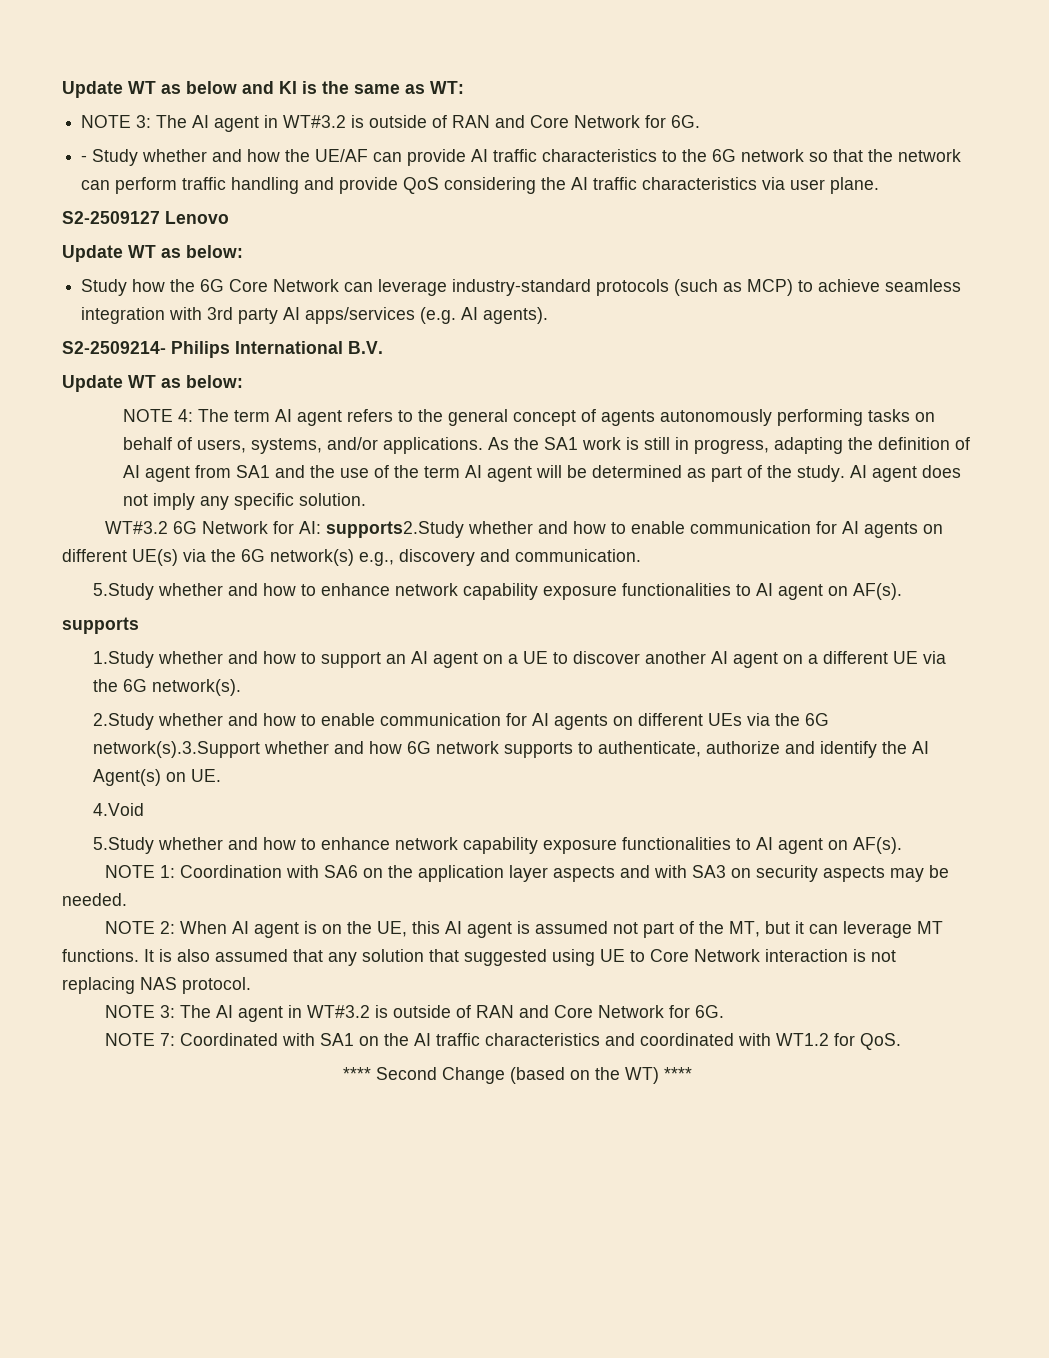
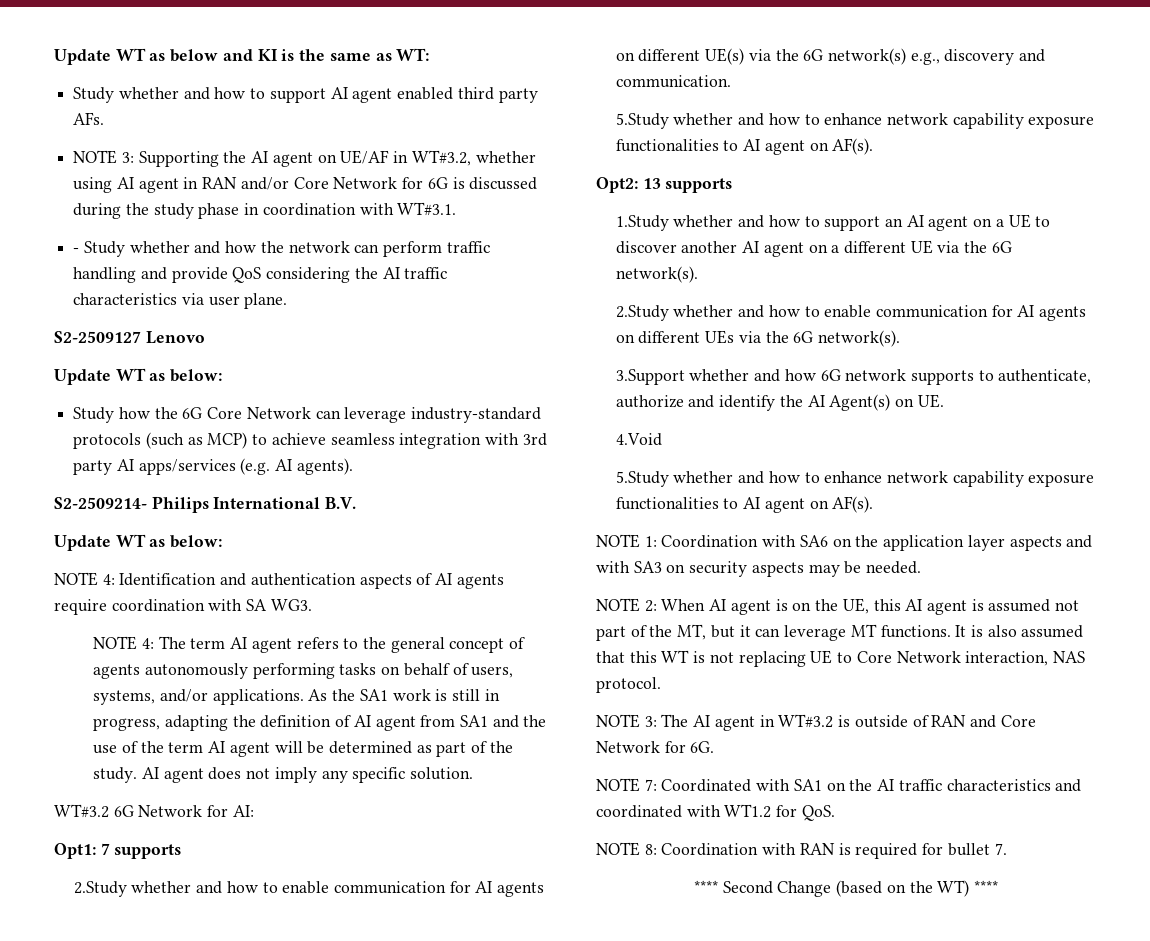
[81,115,701,132] NOTE 3: The AI agent in WT#3.2 is outside of RAN and Core Network for 6G. -> [73,87,538,103] [73,112,105,125] [73,150,536,167] [73,177,538,193] [73,202,457,219] Study whether and how to support AI agent enabled third party AFs. // NOTE 3: Supporting the AI agent on UE/AF in WT#3.2, whether using AI agent in RAN and/or Core Network for 6G is discussed during the study phase in coordination with WT#3.1.
[315,149,894,166] UE/AF can provide AI traffic characteristics to the 6G network so that the -> (284, 247) none
(243, 381) none -> [54,572,504,589] [54,599,312,615] // NOTE 4: Identification and authentication aspects of AI agents require coordination with SA WG3.
[325,521,464,538] supports2.Study -> [54,843,182,859] [73,881,127,897] // Opt1: 7 supports // 2.Study
(902, 591) none -> [596,177,661,193] Opt2: 13
[92,741,260,758] network(s).3.Support -> [817,330,900,347] [615,369,685,385] network(s). // 3.Support
[328,949,896,966] [62,977,135,994] any solution that suggested using UE to Core Network interaction is not replacing -> [629,650,1049,667] this WT is not replacing UE to Core Network interaction,
(901, 1041) none -> [596,842,1007,859] // NOTE 8: Coordination with RAN is required for bullet 7.

